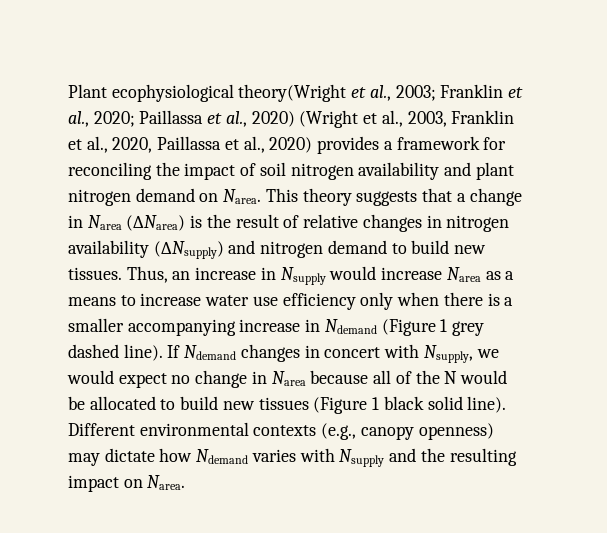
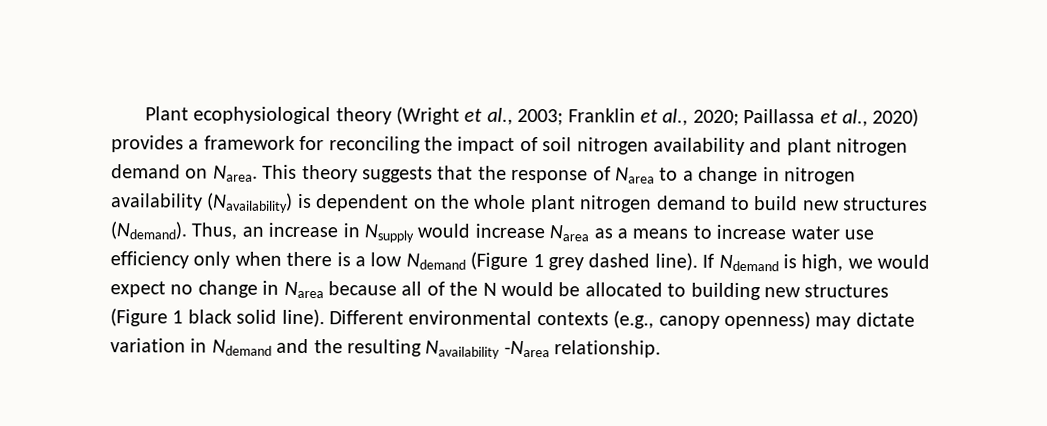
[238,84,347,102] theory(Wright -> [335,106,460,125] theory (Wright
[299,110,515,128] [68,136,313,153] (Wright et al., 2003, Franklin et al., 2020, Paillassa et al., 2020) -> (920, 117) none
[456,188,522,206] [68,214,510,232] [68,240,256,259] a change in Narea (∆Narea) is the result of relative changes in nitrogen availability (∆Nsupply) and -> [477,165,856,185] [111,192,576,213] the response of Narea to a change in nitrogen availability (Navailability) is dependent on the whole plant
[68,267,122,280] tissues. -> [843,197,929,211] [110,221,187,240] structures (Ndemand).
[68,318,321,336] smaller accompanying increase in -> [370,252,403,267] low
[240,344,473,363] changes in concert with Nsupply, -> [782,254,844,272] is high,
[180,396,309,410] build new tissues -> [690,282,890,301] building new structures
[159,448,517,467] [68,475,186,492] how Ndemand varies with Nsupply and the resulting impact on Narea. -> [110,338,662,359] variation in Ndemand and the resulting Navailability -Narea relationship.

